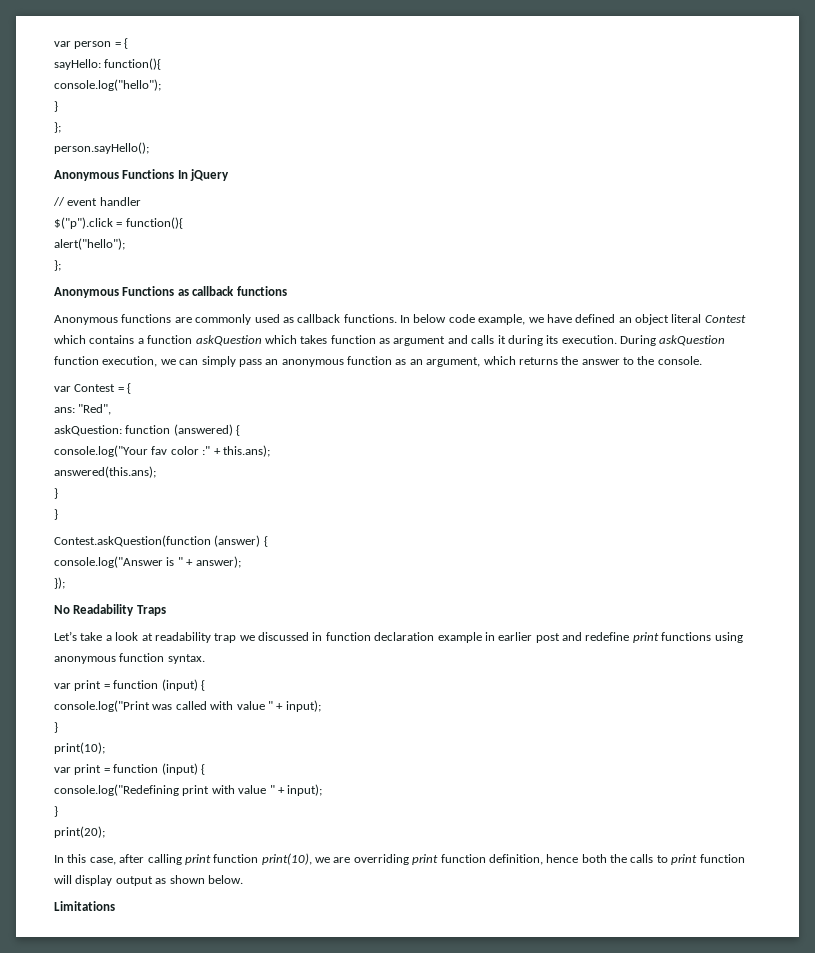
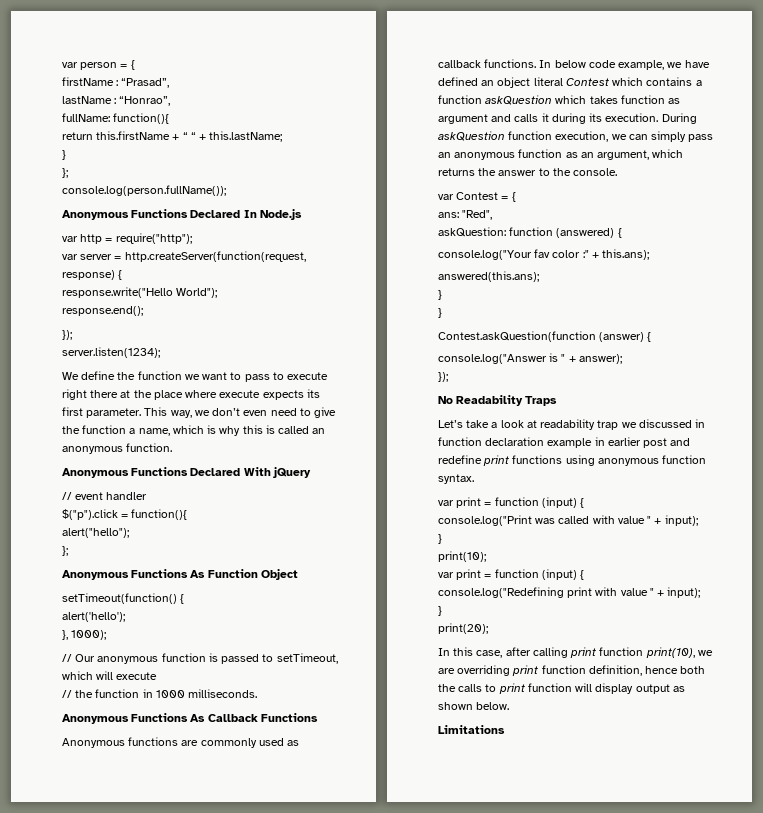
[54,58,162,70] [54,79,161,91] sayHello: function(){ // console.log("hello"); -> [62,77,170,88] [62,96,171,106] [62,113,170,124] [62,131,283,142] firstName : “Prasad”, // lastName : “Honrao”, // fullName: function(){ // return this.firstName + “ “ + this.lastName;
[54,142,149,154] [54,169,188,181] person.sayHello(); // Anonymous Functions In -> [62,185,226,196] [62,209,302,220] [62,233,192,244] [62,251,306,262] [62,270,123,280] [62,287,218,298] [62,306,143,316] [62,330,72,340] [62,347,160,358] [62,371,329,382] [62,389,320,400] [62,407,337,418] [62,425,326,436] [62,443,173,454] [62,467,271,478] console.log(person.fullName()); // Anonymous Functions Declared In Node.js // var http = require("http"); // var server = http.createServer(function(request, response) { // response.write("Hello World"); // response.end(); // }); // server.listen(1234); // We define the function we want to pass to execute right there at the place where execute expects its first parameter. This way, we don’t even need to give the function a name, which is why this is called an anonymous function. // Anonymous Functions Declared With
[177,286,287,296] as callback functions -> [190,569,298,580] [62,593,185,604] [62,612,125,622] [62,630,107,640] [62,653,338,664] [62,671,158,680] [62,689,258,698] [62,713,318,724] As Function Object // setTimeout(function() { // alert('hello'); // }, 1000); // // Our anonymous function is passed to setTimeout, which will execute // // the function in 1000 milliseconds. // Anonymous Functions As Callback Functions

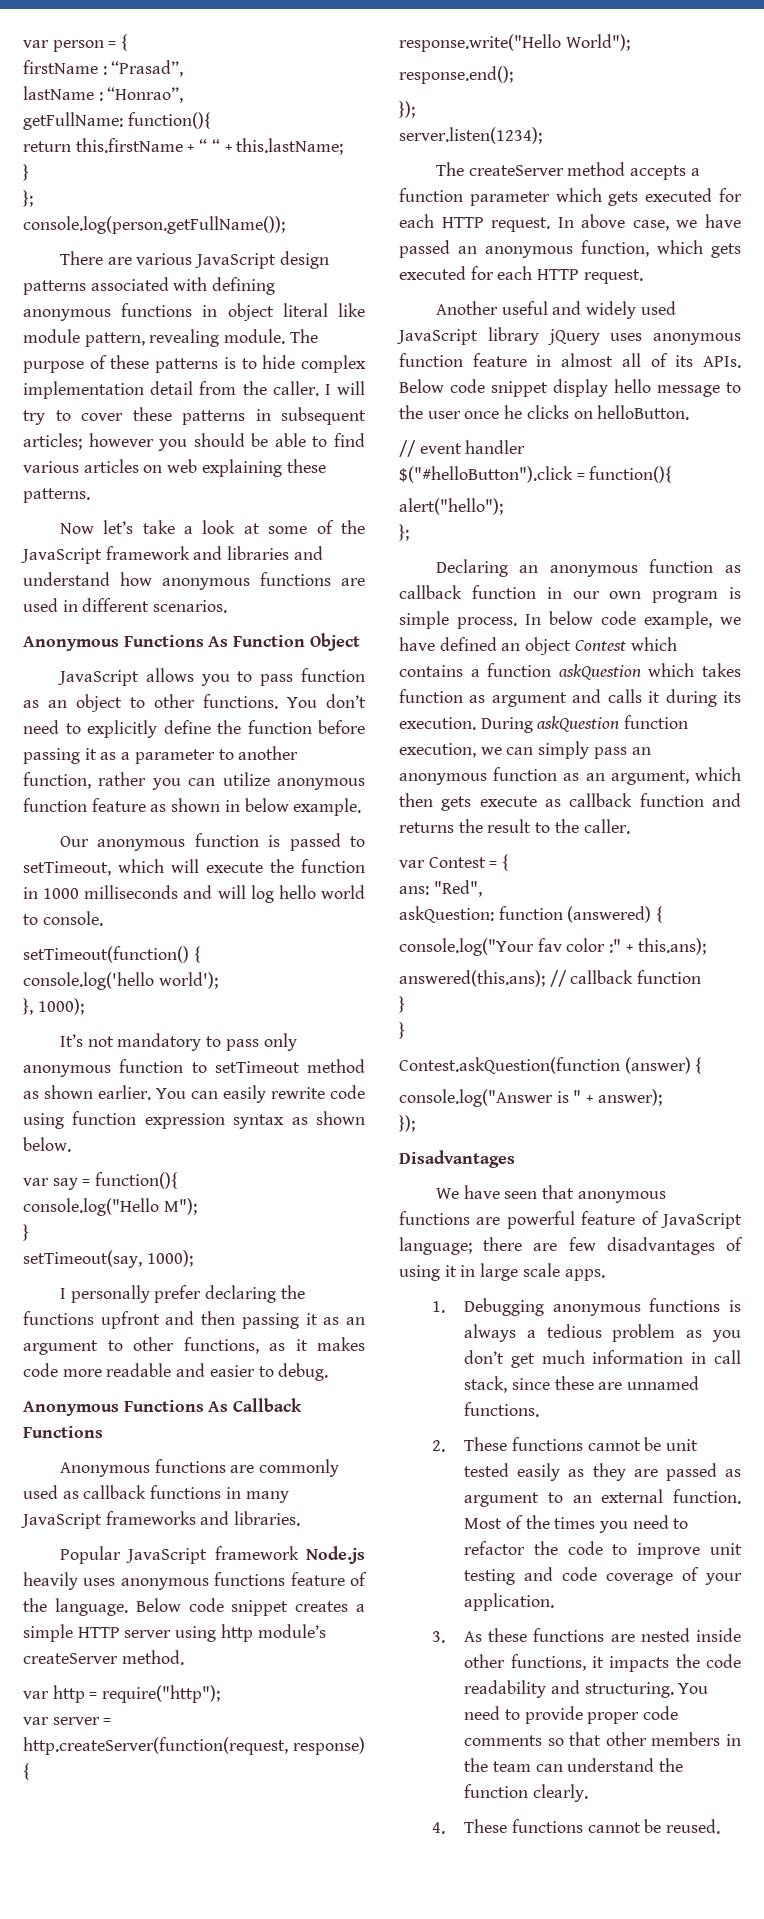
[62,113,110,122] fullName: -> [23,112,123,130] getFullName:
[62,185,226,196] [62,209,302,220] console.log(person.fullName()); // Anonymous Functions Declared In Node.js -> [23,216,285,234] [59,251,329,269] [23,277,276,295] [23,303,365,321] [23,329,318,347] [23,355,367,373] [23,381,365,399] [23,407,366,425] [23,433,365,451] [23,459,326,477] [23,488,90,503] [59,520,365,534] [21,546,323,564] [23,572,365,590] [23,598,228,613] [23,633,360,651] [57,668,365,686] [23,694,366,712] [23,720,365,738] [23,746,299,764] [23,772,365,790] [23,798,362,816] [59,833,365,851] [23,859,365,876] [23,885,365,903] [23,911,103,926] [23,946,200,963] [23,972,218,990] [23,998,84,1015] [59,1033,297,1051] [23,1059,365,1077] [23,1085,365,1103] [23,1111,365,1129] [23,1137,71,1152] [23,1172,178,1190] [23,1198,197,1216] [23,1224,29,1241] [23,1250,193,1268] [59,1285,305,1303] [23,1311,366,1329] [23,1337,365,1355] [23,1363,329,1381] [23,1398,303,1416] [23,1426,103,1438] [59,1459,340,1477] [23,1485,289,1503] [21,1511,301,1529] [59,1546,365,1564] [23,1572,367,1590] [23,1598,365,1616] [23,1624,326,1642] [23,1650,184,1665] console.log(person.getFullName()); // There are various JavaScript design patterns associated with defining anonymous functions in object literal like module pattern, revealing module. The purpose of these patterns is to hide complex implementation detail from the caller. I will try to cover these patterns in subsequent articles; however you should be able to find various articles on web explaining these patterns. // Now let’s take a look at some of the JavaScript framework and libraries and understand how anonymous functions are used in different scenarios. // Anonymous Functions As Function Object // JavaScript allows you to pass function as an object to other functions. You don’t need to explicitly define the function before passing it as a parameter to another function, rather you can utilize anonymous function feature as shown in below example. // Our anonymous function is passed to setTimeout, which will execute the function in 1000 milliseconds and will log hello world to console. // setTimeout(function() { // console.log('hello world'); // }, 1000); // It’s not mandatory to pass only anonymous function to setTimeout method as shown earlier. You can easily rewrite code using function expression syntax as shown below. // var say = function(){ // console.log("Hello M"); // } // setTimeout(say, 1000); // I personally prefer declaring the functions upfront and then passing it as an argument to other functions, as it makes code more readable and easier to debug. // Anonymous Functions As Callback Functions // Anonymous functions are commonly used as callback functions in many JavaScript frameworks and libraries. // Popular JavaScript framework Node.js heavily uses anonymous functions feature of the language. Below code snippet creates a simple HTTP server using http module’s createServer method.
[62,371,329,382] [62,389,320,400] [62,407,337,418] [62,425,326,436] [62,443,173,454] [62,467,311,478] We define the function we want to pass to execute right there at the place where execute expects its first parameter. This way, we don’t even need to give the function a name, which is why this is called an anonymous function. // Anonymous Functions Declared With jQuery -> [435,162,700,180] [399,188,742,206] [399,214,741,232] [399,240,741,258] [399,266,643,284] [435,301,676,319] [397,327,741,345] [399,353,741,368] [399,379,741,397] [399,405,690,420] The createServer method accepts a function parameter which gets executed for each HTTP request. In above case, we have passed an anonymous function, which gets executed for each HTTP request. // Another useful and widely used JavaScript library jQuery uses anonymous function feature in almost all of its APIs. Below code snippet display hello message to the user once he clicks on helloButton.
[62,509,118,520] $("p").click -> [399,466,573,483] $("#helloButton").click
[62,569,298,580] [62,593,185,604] [62,612,125,622] [62,630,107,640] [62,653,338,664] [62,671,158,680] [62,689,258,698] [62,713,318,724] [62,737,300,748] [438,59,537,68] Anonymous Functions As Function Object // setTimeout(function() { // alert('hello'); // }, 1000); // // Our anonymous function is passed to setTimeout, which will execute // // the function in 1000 milliseconds. // Anonymous Functions As Callback Functions // Anonymous functions are commonly used as callback functions. -> [435,559,741,577] [399,585,741,603] [399,611,517,629] Declaring an anonymous function as callback function in our own program is simple process.
[533,77,563,86] literal -> (572, 646) none
(684, 153) none -> [399,793,741,811] then gets execute as callback function and
[498,168,618,176] answer to the console. -> [487,819,630,834] result to the caller.
(539, 276) none -> [549,970,702,987] // callback function
[438,395,558,406] [438,419,706,430] [438,437,691,448] [438,455,707,466] [438,474,474,484] [438,497,585,508] [438,515,698,526] [438,534,442,544] [438,551,486,562] [438,569,585,580] [438,587,701,598] [438,606,442,616] [438,623,488,634] [438,647,713,658] [438,665,706,676] [438,683,685,694] [438,702,510,710] [438,725,505,734] No Readability Traps // Let’s take a look at readability trap we discussed in function declaration example in earlier post and redefine print functions using anonymous function syntax. // var print = function (input) { // console.log("Print was called with value " + input); // } // print(10); // var print = function (input) { // console.log("Redefining print with value " + input); // } // print(20); // In this case, after calling print function print(10), we are overriding print function definition, hence both the calls to print function will display output as shown below. // Limitations -> [399,1150,515,1168] [435,1185,666,1203] [399,1211,742,1229] [399,1237,743,1255] [399,1263,605,1281] [431,1298,741,1316] [464,1324,741,1342] [464,1350,741,1368] [464,1376,700,1393] [464,1402,540,1417] [431,1437,699,1452] [464,1463,741,1481] [464,1489,741,1507] [464,1515,689,1533] [464,1541,742,1559] [464,1567,742,1585] [464,1593,555,1611] [431,1628,741,1643] [464,1654,741,1672] [464,1680,709,1698] [464,1706,679,1724] [464,1732,741,1746] [464,1758,684,1772] [464,1784,588,1802] [431,1819,721,1834] Disadvantages // We have seen that anonymous functions are powerful feature of JavaScript language; there are few disadvantages of using it in large scale apps. // 1. Debugging anonymous functions is always a tedious problem as you don’t get much information in call stack, since these are unnamed functions. // 2. These functions cannot be unit tested easily as they are passed as argument to an external function. Most of the times you need to refactor the code to improve unit testing and code coverage of your application. // 3. As these functions are nested inside other functions, it impacts the code readability and structuring. You need to provide proper code comments so that other members in the team can understand the function clearly. // 4. These functions cannot be reused.

